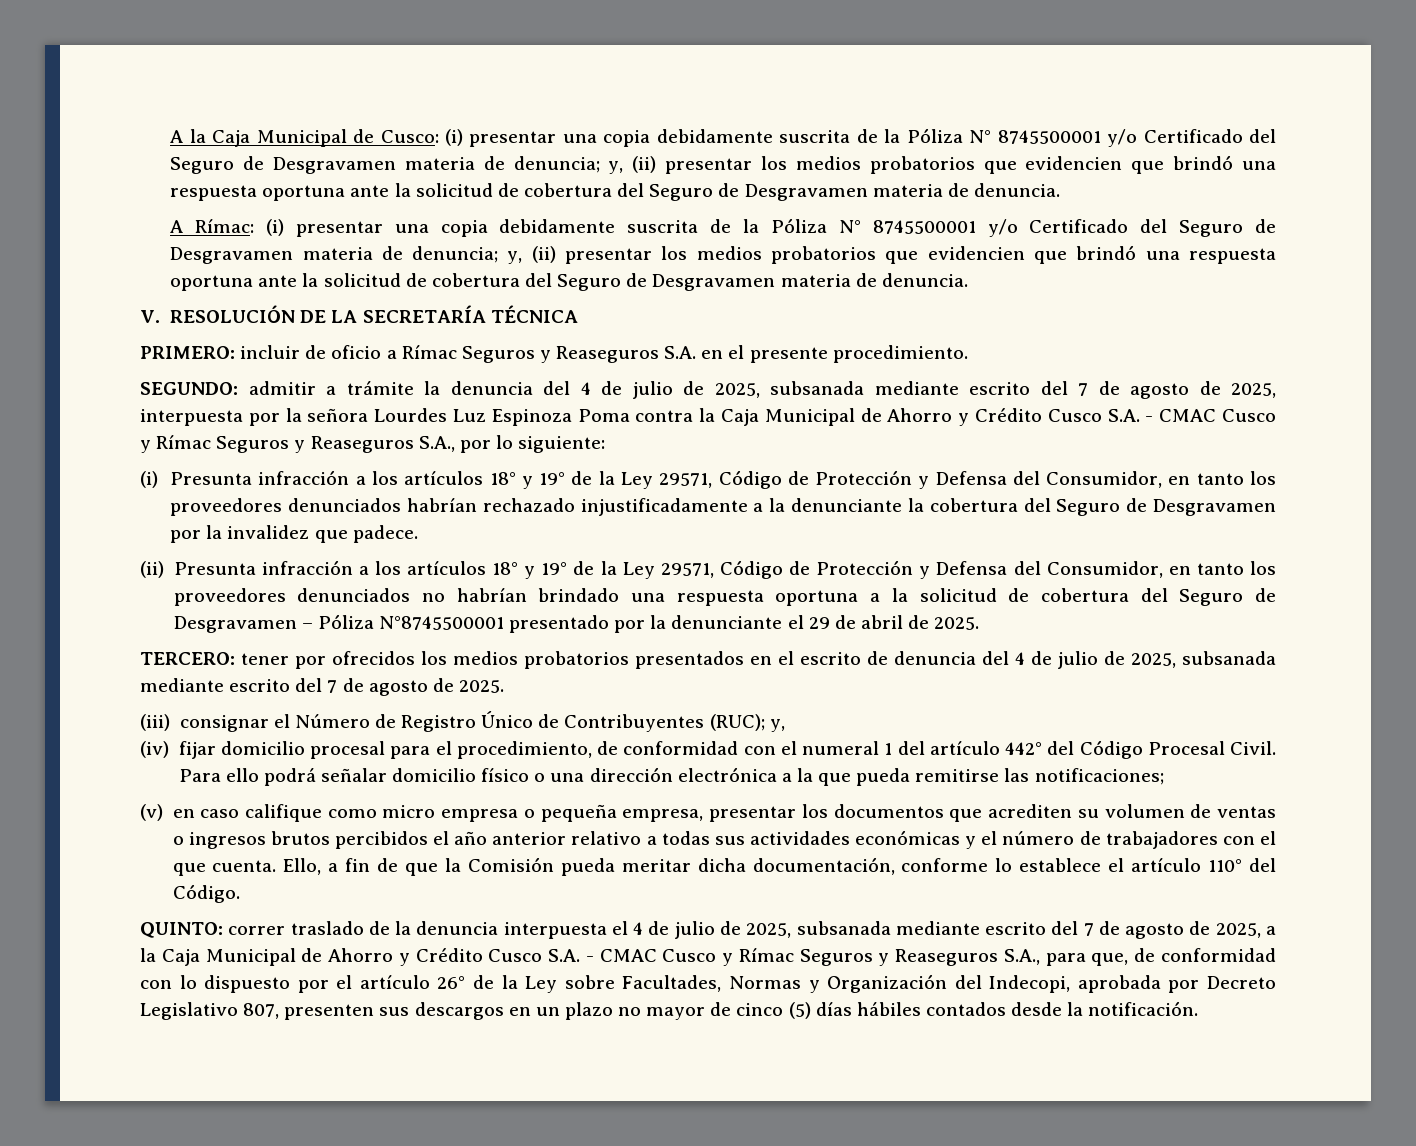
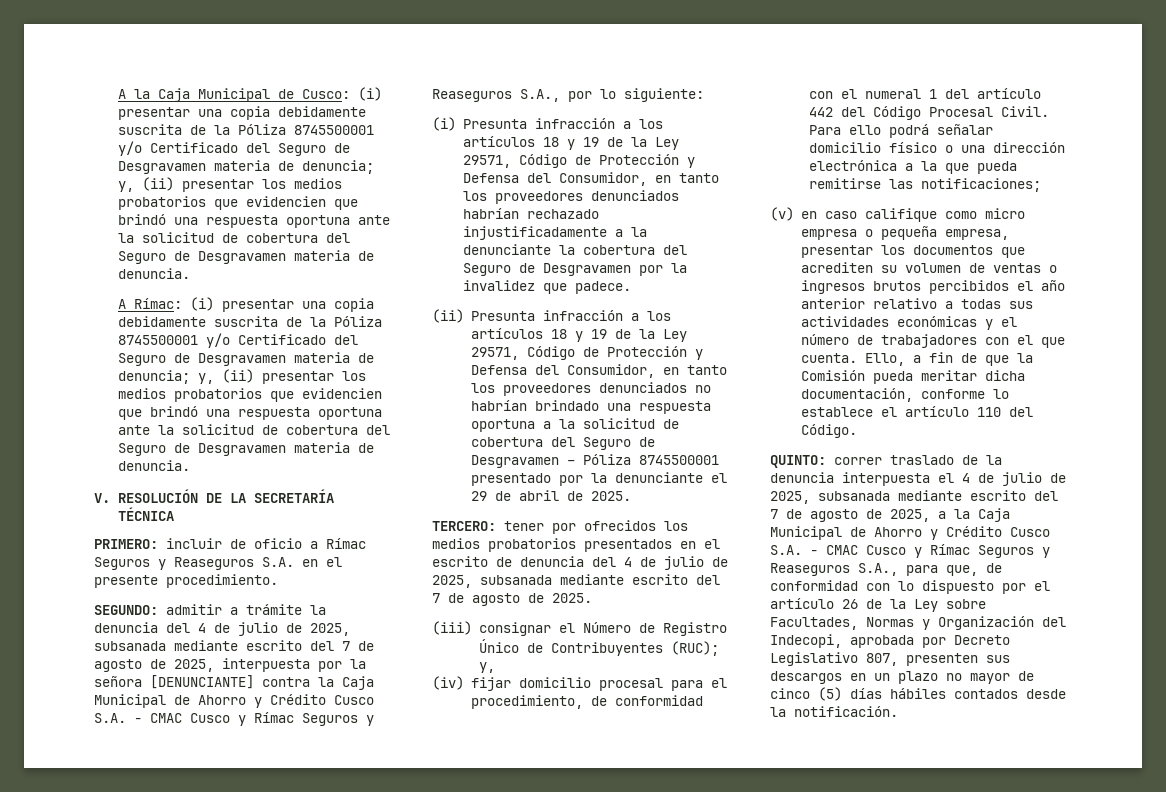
[969,130,992,143] N° -> (286, 129) none
[838,220,861,233] N° -> (382, 321) none
[374,408,630,426] Lourdes Luz Espinoza Poma -> [150,675,254,689] [DENUNCIANTE]
[489,472,566,489] 18° y 19° -> [542,137,599,150] 18 y 19
[492,562,568,579] 18° y 19° -> [550,329,607,342] 18 y 19
[378,616,504,630] N°8745500001 -> [638,455,719,465] 8745500001
[1005,742,1042,755] 442° -> [808,107,833,117] 442
[1208,859,1243,872] 110° -> [976,407,1001,417] 110
[437,976,466,989] 26° -> [842,599,858,609] 26

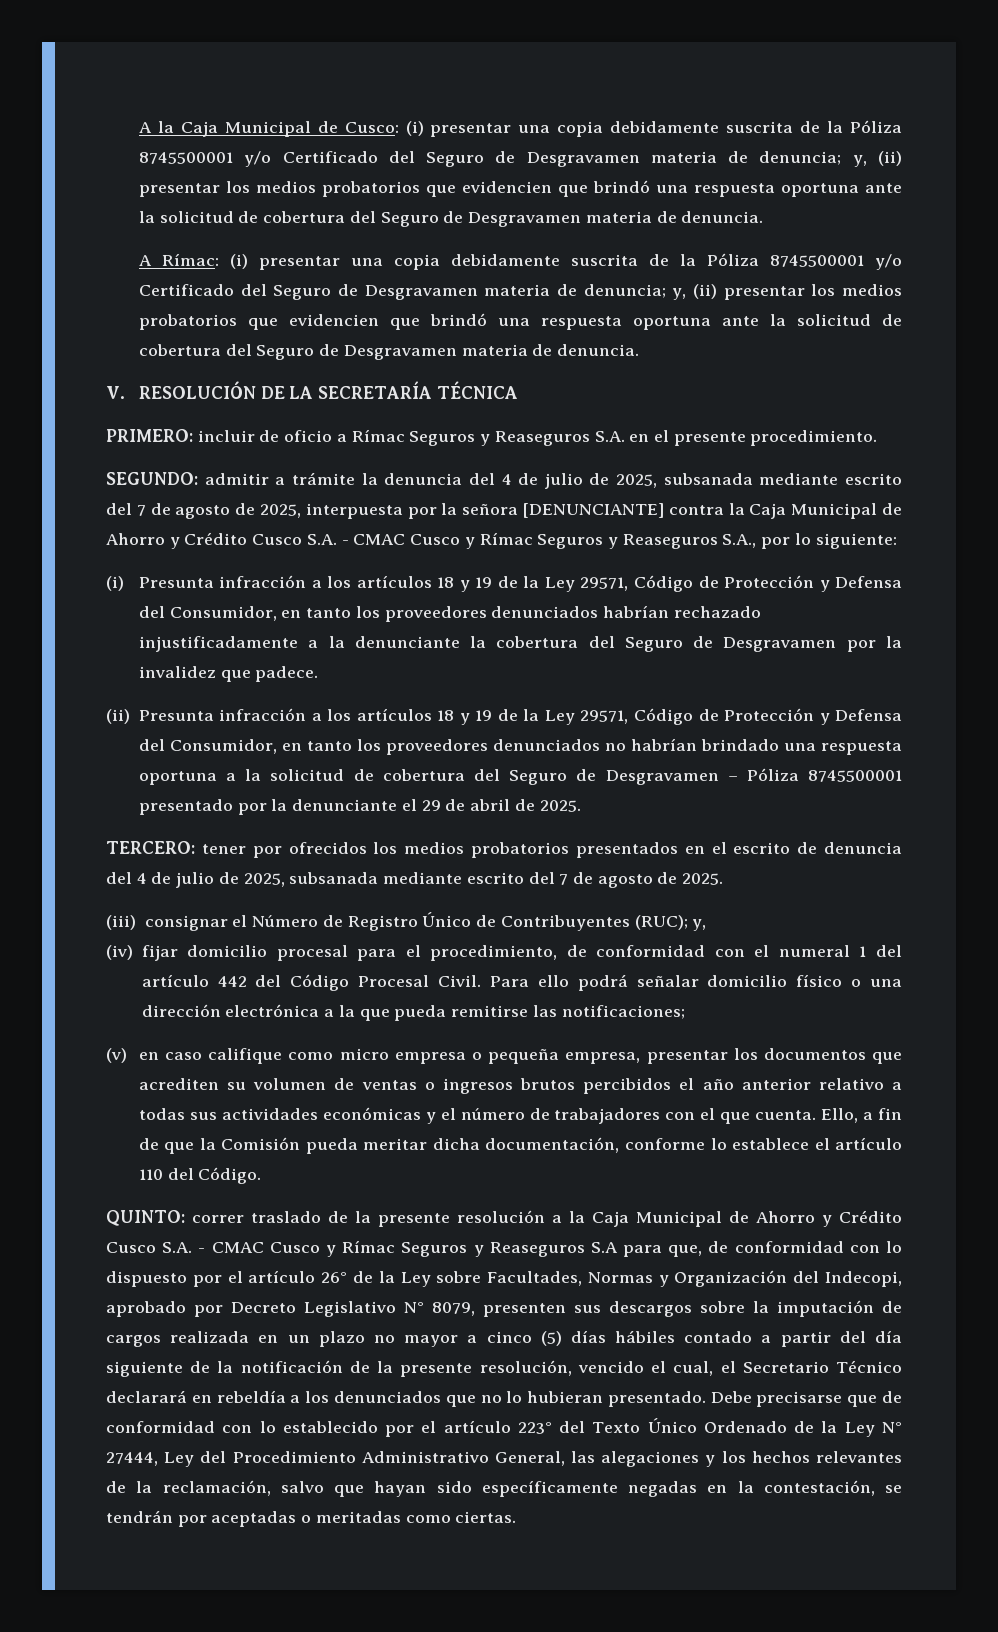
[770,472,1066,486] [770,490,1058,504] [770,509,930,522] denuncia interpuesta el 4 de julio de 2025, subsanada mediante escrito del 7 de agosto de 2025, -> [378,1210,545,1227] presente resolución
[858,563,898,576] S.A., -> [590,1242,618,1253] S.A
[842,599,858,609] 26 -> [321,1272,348,1283] 26°
[850,635,914,648] aprobada -> [106,1301,186,1317] aprobado
[866,653,898,666] 807, -> [404,1302,475,1316] N° 8079,
(842, 677) none -> [700,1300,902,1317] [106,1331,250,1347] sobre la imputación de cargos realizada
[1018,671,1034,681] de -> [467,1335,478,1343] a
[954,689,1066,699] [770,706,898,717] contados desde la notificación. -> [684,1330,902,1347] [106,1360,903,1377] [106,1390,903,1407] [106,1418,902,1437] [106,1451,902,1467] [106,1480,902,1497] [106,1510,517,1527] contado a partir del día siguiente de la notificación de la presente resolución, vencido el cual, el Secretario Técnico declarará en rebeldía a los denunciados que no lo hubieran presentado. Debe precisarse que de conformidad con lo establecido por el artículo 223° del Texto Único Ordenado de la Ley N° 27444, Ley del Procedimiento Administrativo General, las alegaciones y los hechos relevantes de la reclamación, salvo que hayan sido específicamente negadas en la contestación, se tendrán por aceptadas o meritadas como ciertas.

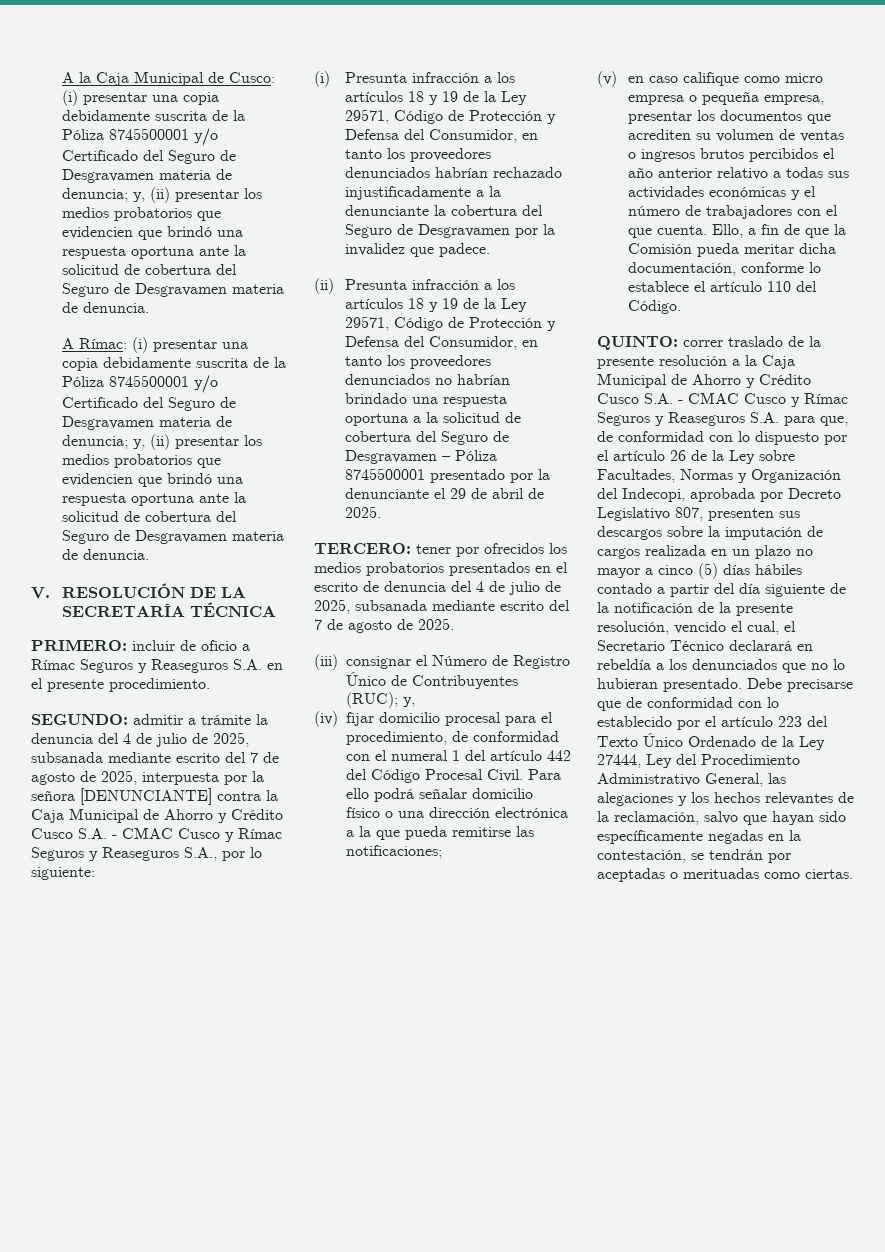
[590,1242,618,1253] S.A -> [750,412,779,423] S.A.
[321,1272,348,1283] 26° -> [670,450,686,461] 26
[106,1301,186,1317] aprobado -> [690,488,755,502] aprobada
[404,1302,475,1316] N° 8079, -> [675,507,703,521] 807,
[517,1422,552,1434] 223° -> [778,716,802,727] 223
[882,1422,902,1433] N° -> (825, 743) none
[315,1511,401,1523] meritadas -> [683,868,759,879] merituadas

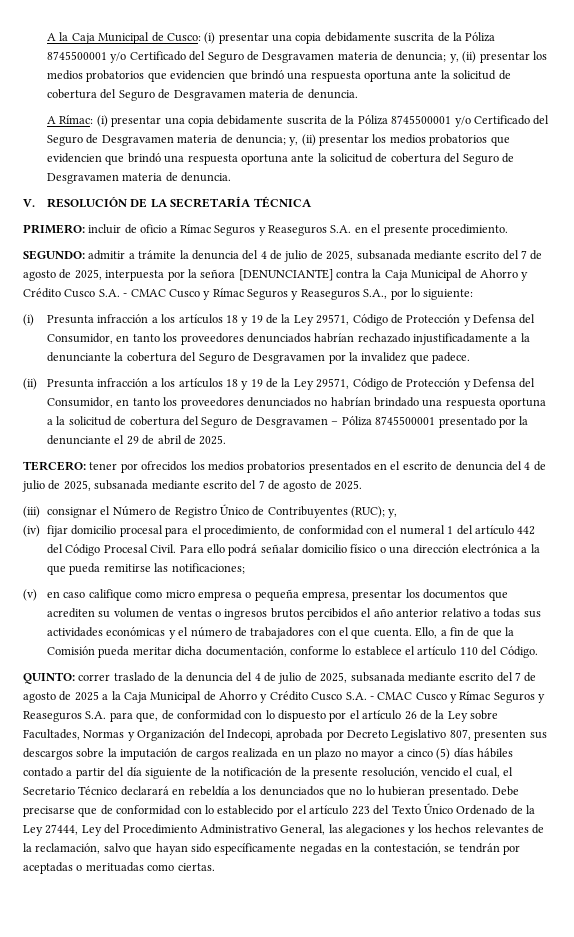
[597,355,727,369] presente resolución -> [185,672,537,684] [23,691,99,703] denuncia del 4 de julio de 2025, subsanada mediante escrito del 7 de agosto de 2025

